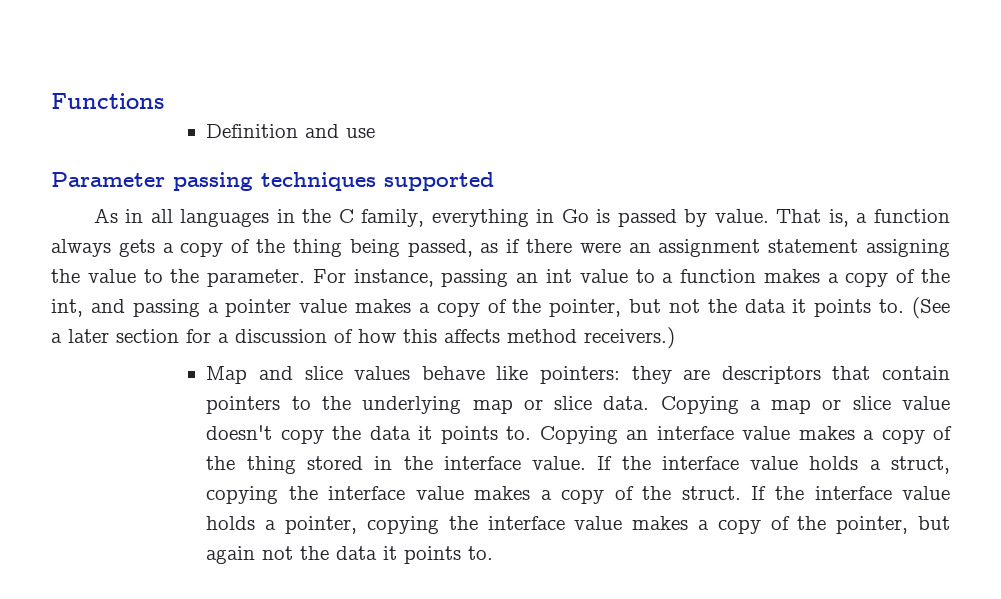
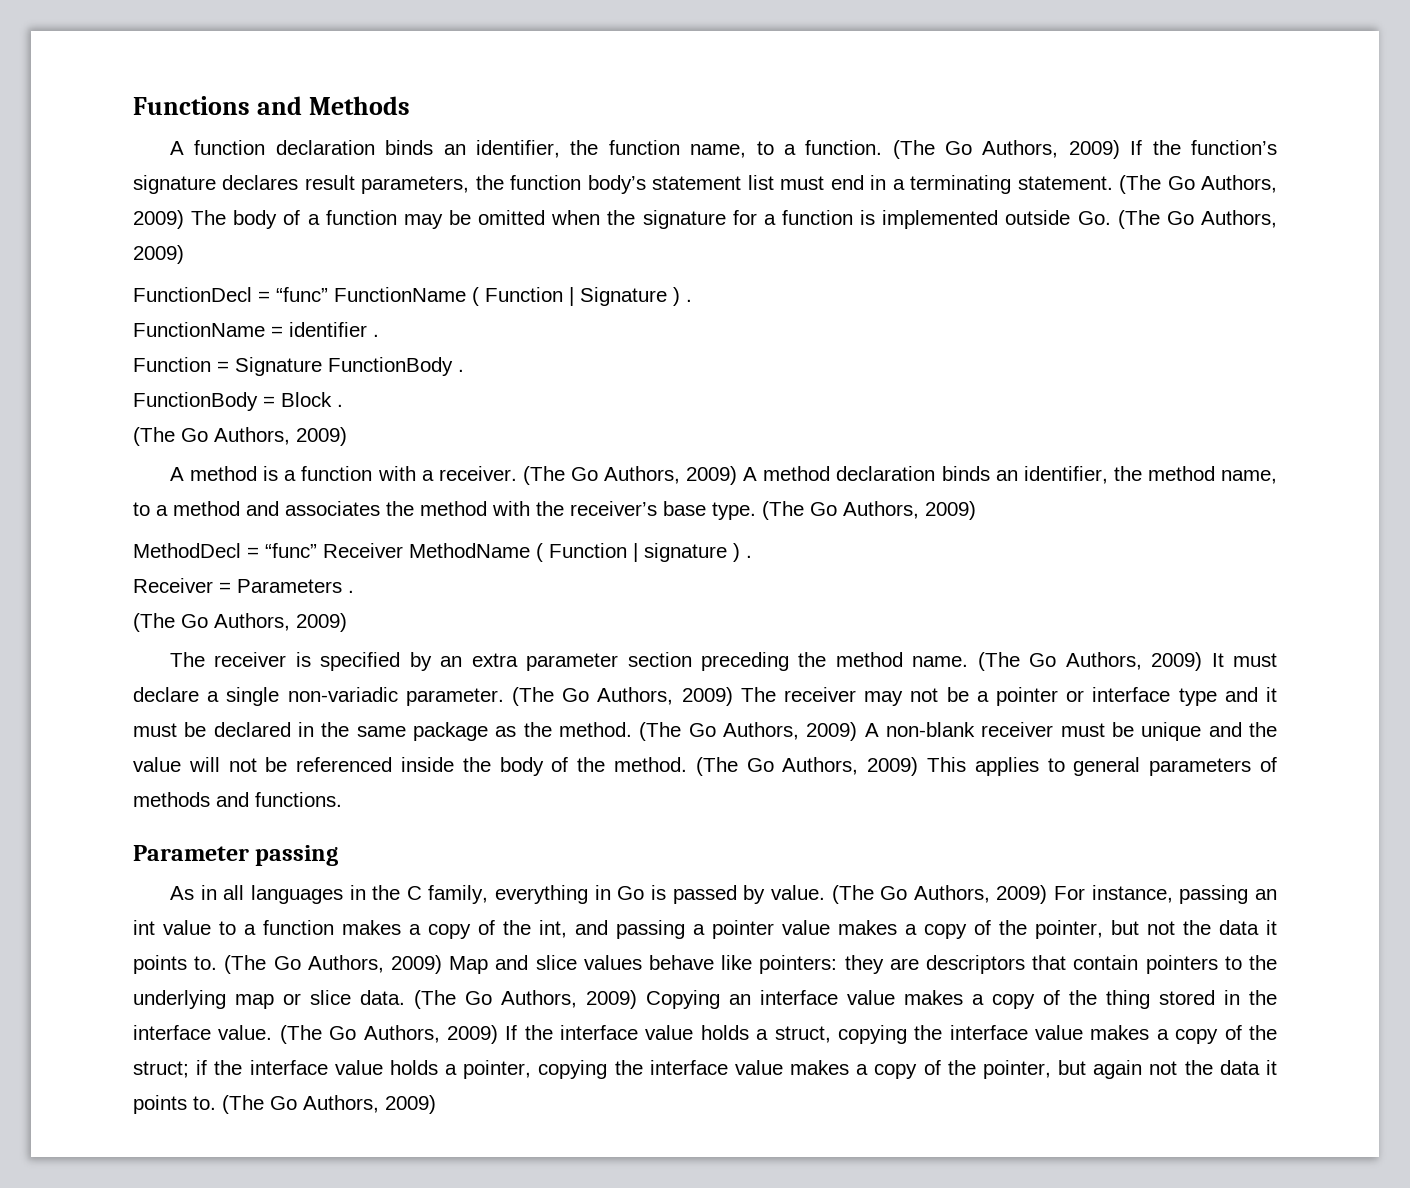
[206,124,376,138] // Definition and use -> [257,96,411,115] [170,140,1277,159] [133,175,1278,194] [133,210,1277,229] [133,245,184,264] [133,287,692,306] [133,322,379,337] [133,357,464,376] [133,392,343,411] [133,427,347,446] [170,466,1277,485] [133,501,976,520] [133,543,752,562] [133,578,354,593] [133,613,347,632] [170,652,1277,671] [133,687,1278,706] [133,722,1277,741] [133,757,1277,776] [133,792,342,807] and Methods // A function declaration binds an identifier, the function name, to a function. (The Go Authors, 2009) If the function’s signature declares result parameters, the function body’s statement list must end in a terminating statement. (The Go Authors, 2009) The body of a function may be omitted when the signature for a function is implemented outside Go. (The Go Authors, 2009) // FunctionDecl = “func” FunctionName ( Function | Signature ) . // FunctionName = identifier . // Function = Signature FunctionBody . // FunctionBody = Block . // (The Go Authors, 2009) // A method is a function with a receiver. (The Go Authors, 2009) A method declaration binds an identifier, the method name, to a method and associates the method with the receiver’s base type. (The Go Authors, 2009) // MethodDecl = “func” Receiver MethodName ( Function | signature ) . // Receiver = Parameters . // (The Go Authors, 2009) // The receiver is specified by an extra parameter section preceding the method name. (The Go Authors, 2009) It must declare a single non-variadic parameter. (The Go Authors, 2009) The receiver may not be a pointer or interface type and it must be declared in the same package as the method. (The Go Authors, 2009) A non-blank receiver must be unique and the value will not be referenced inside the body of the method. (The Go Authors, 2009) This applies to general parameters of methods and functions.
[261,172,494,191] techniques supported -> (339, 855) none
[776,209,950,227] [51,239,950,257] [51,269,306,287] That is, a function always gets a copy of the thing being passed, as if there were an assignment statement assigning the value to the parameter. -> [831,885,1048,904] (The Go Authors, 2009)
[912,297,951,319] [51,327,675,349] (See a later section for a discussion of how this affects method receivers.) // -> [224,955,442,974] (The Go Authors, 2009)
[660,396,950,414] [206,425,532,444] Copying a map or slice value doesn't copy the data it points to. -> [414,990,637,1009] (The Go Authors, 2009)
(587, 463) none -> [279,1025,498,1044] (The Go Authors, 2009)
[681,486,767,500] struct. If -> [133,1060,208,1078] struct; if
(494, 553) none -> [222,1095,436,1114] (The Go Authors, 2009)

